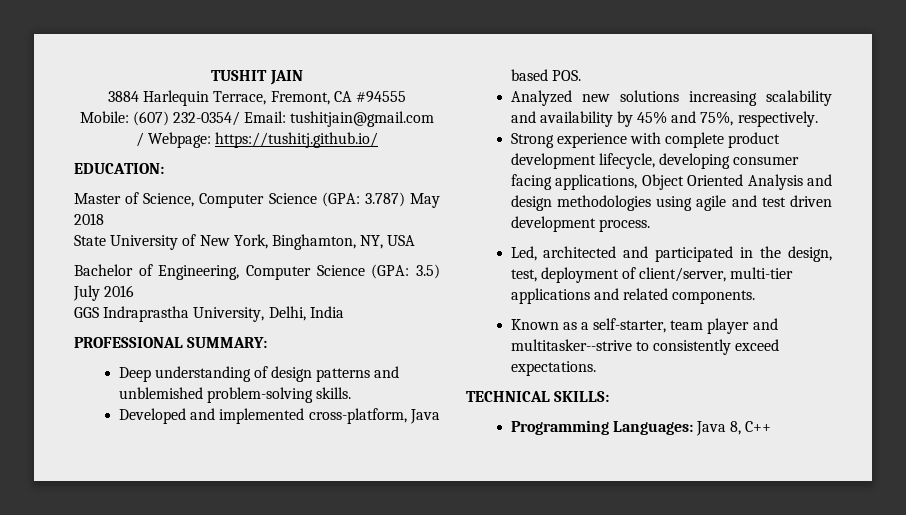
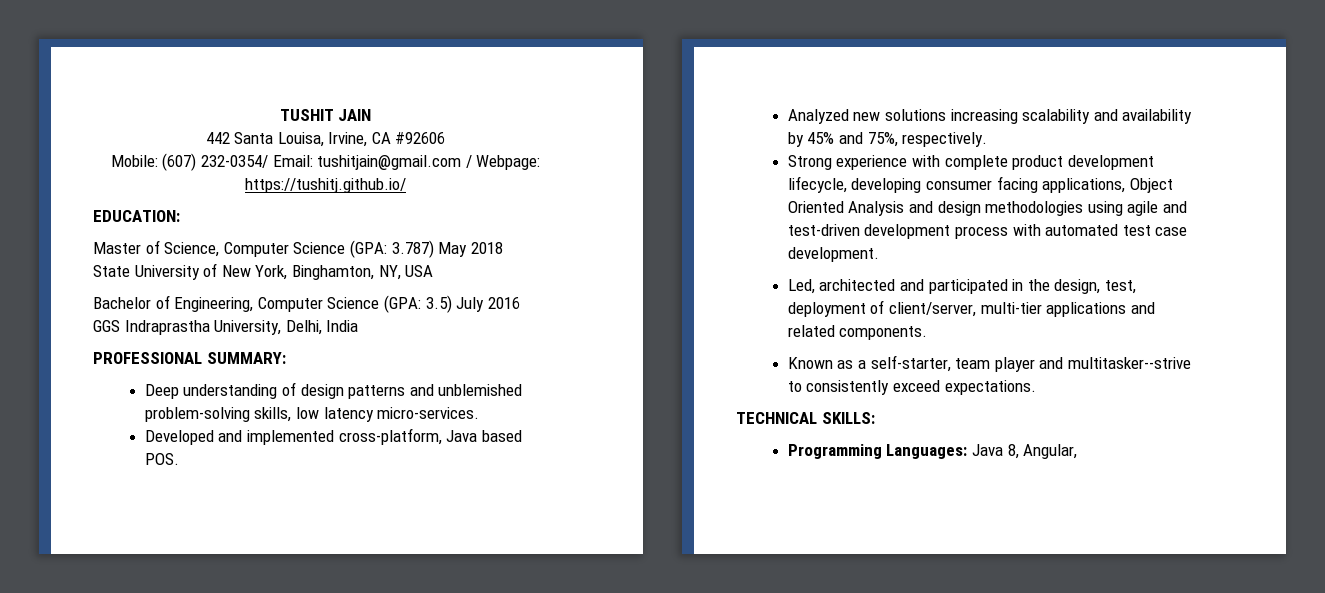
[108,90,406,106] 3884 Harlequin Terrace, Fremont, CA #94555 -> [205,132,446,147] 442 Santa Louisa, Irvine, CA #92606
[315,387,351,399] skills. -> [254,407,480,422] skills, low latency micro-services.
[761,195,832,207] [510,216,650,232] test driven development process. -> [787,224,1188,239] [787,247,879,262] test-driven development process with automated test case development.
[745,421,772,432] C++ -> [1023,444,1078,459] Angular,

